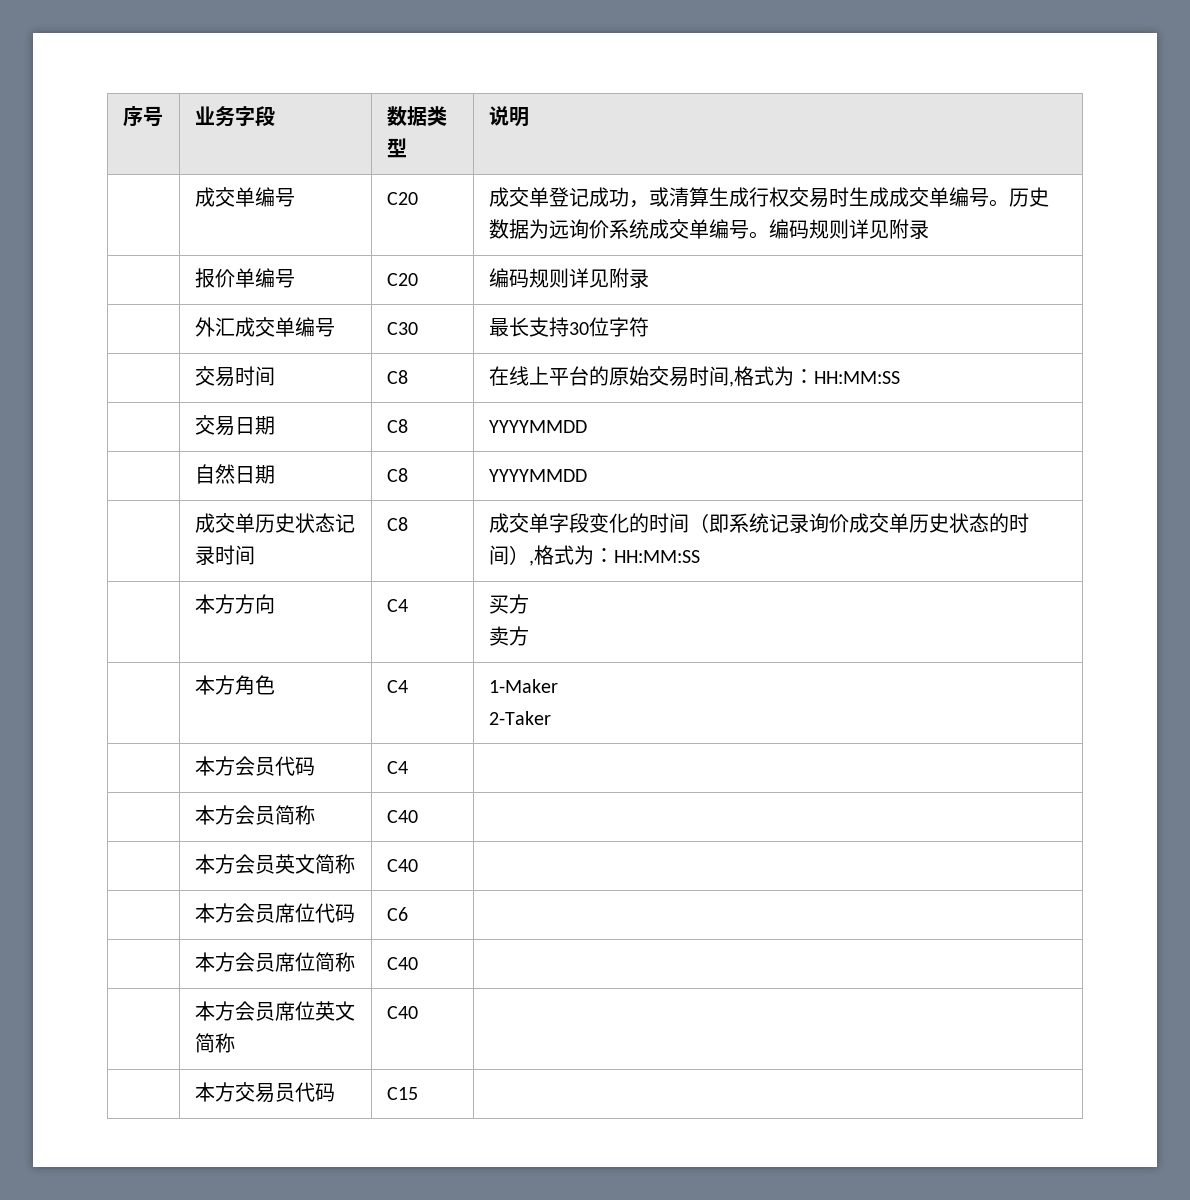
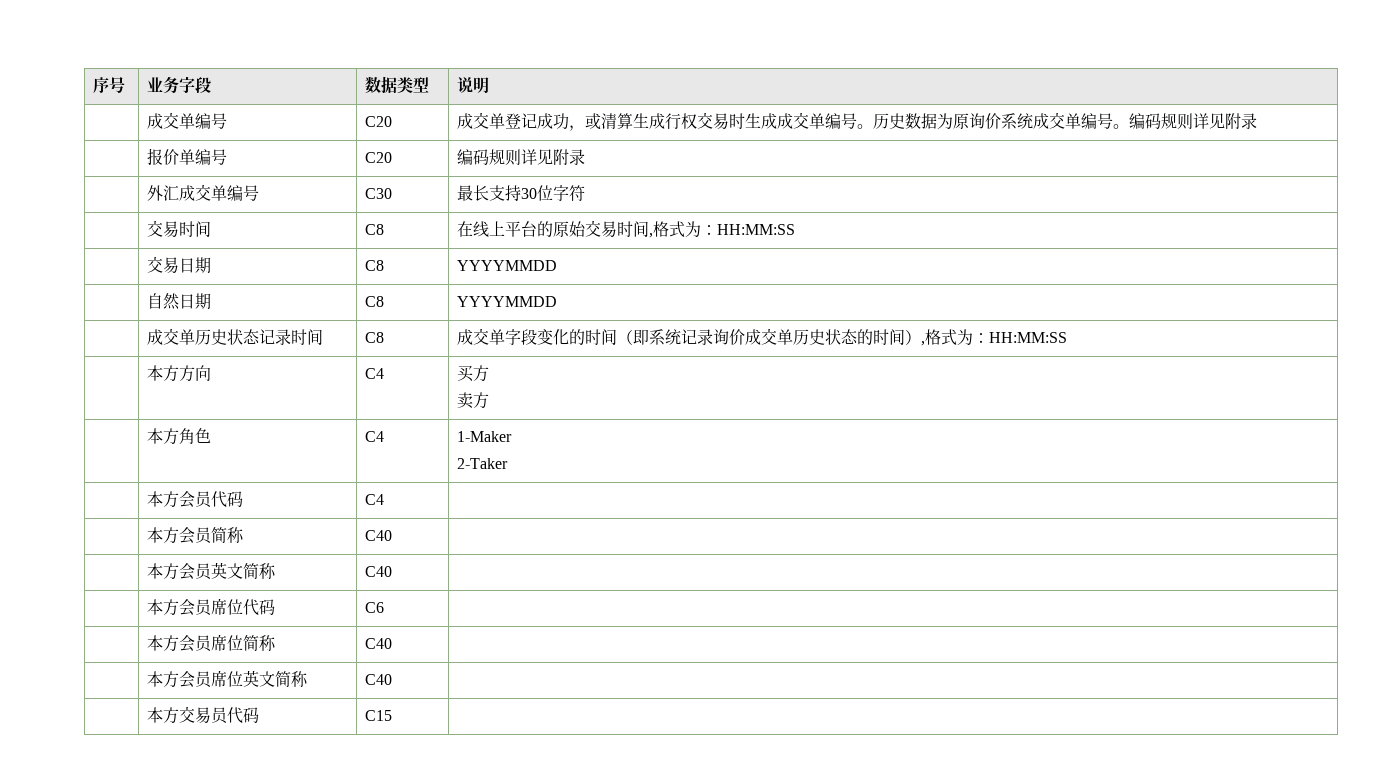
[548,220,569,239] 远 -> [952,113,969,129] 原

